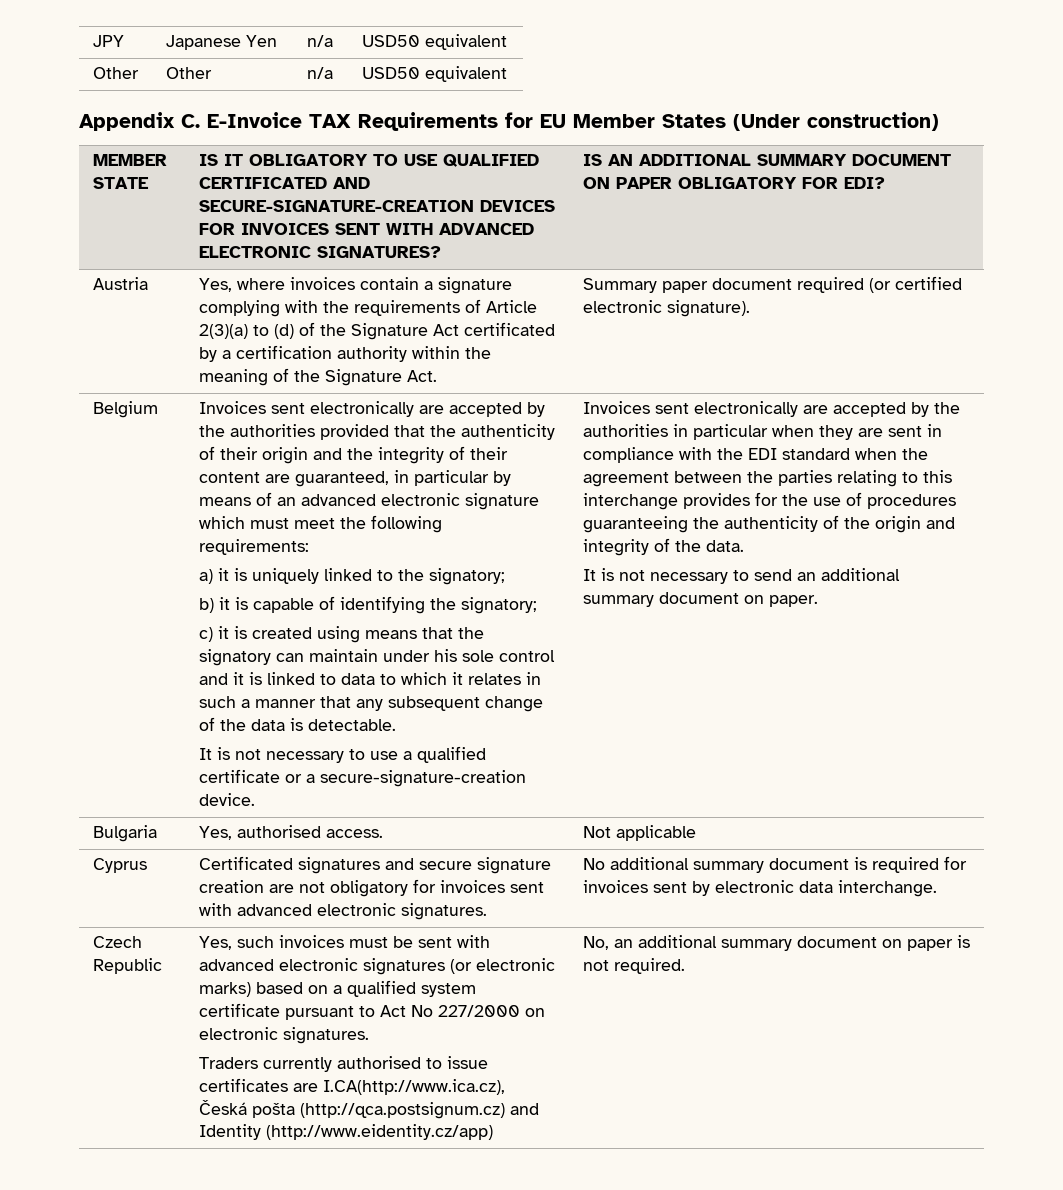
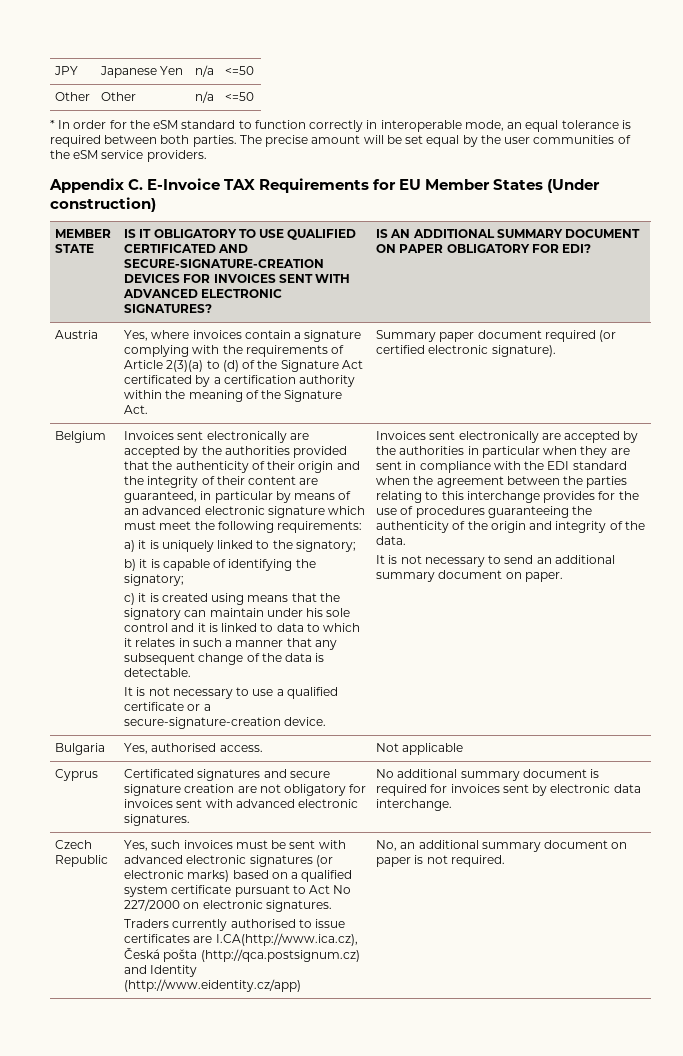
[361,34,507,50] USD50 equivalent -> [225,66,255,75] <=50
[361,66,507,82] USD50 equivalent -> [225,92,255,101] [50,120,631,132] [50,135,631,147] [50,150,207,162] <=50 // * In order for the eSM standard to function correctly in interoperable mode, an equal tolerance is required between both parties. The precise amount will be set equal by the user communities of the eSM service providers.

